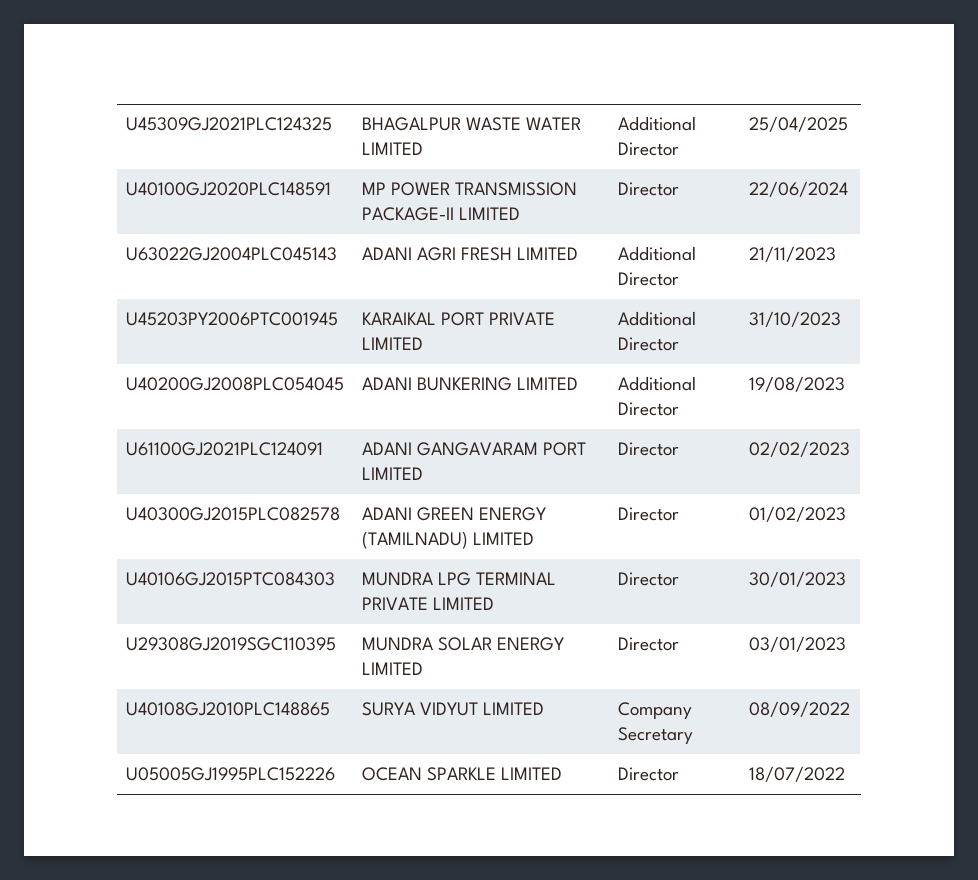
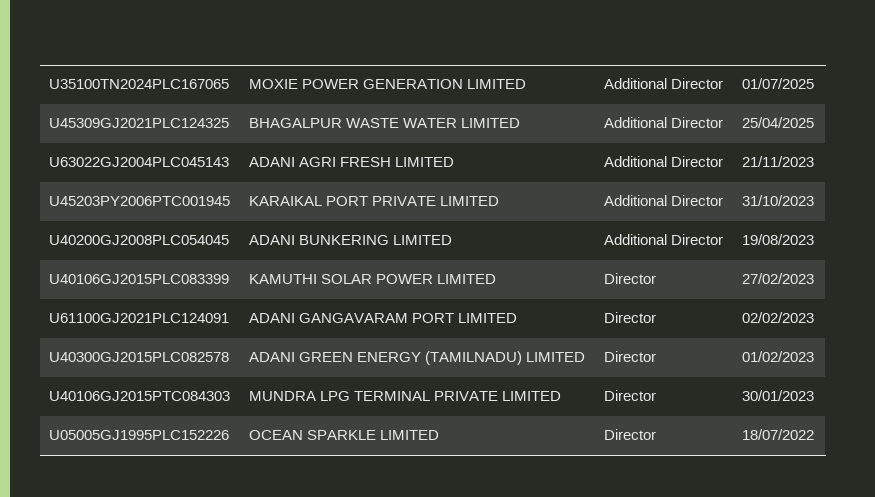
(125, 124) none -> [49,79,230,89] [249,79,527,89] [604,78,724,89] [742,78,815,89] U35100TN2024PLC167065 | MOXIE POWER GENERATION LIMITED | Additional Director | 01/07/2025 //
[125,182,331,196] [361,182,577,196] [361,207,520,221] [617,182,679,196] [748,181,848,197] // U40100GJ2020PLC148591 | MP POWER TRANSMISSION PACKAGE-II LIMITED | Director | 22/06/2024 -> (815, 122) none
(845, 384) none -> [49,274,230,284] [249,274,497,284] [604,273,657,284] [742,273,815,284] // U40106GJ2015PLC083399 | KAMUTHI SOLAR POWER LIMITED | Director | 27/02/2023
[125,637,336,651] [361,637,564,651] [361,662,423,675] [617,637,679,651] [748,636,846,652] [125,702,330,716] [361,702,544,716] [617,702,692,719] [617,727,693,744] [748,701,850,717] // U29308GJ2019SGC110395 | MUNDRA SOLAR ENERGY LIMITED | Director | 03/01/2023 // U40108GJ2010PLC148865 | SURYA VIDYUT LIMITED | Company Secretary | 08/09/2022 -> (815, 395) none

